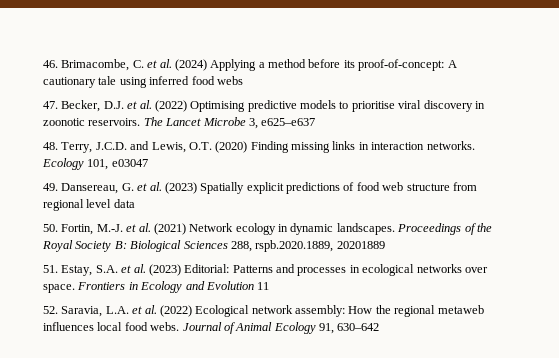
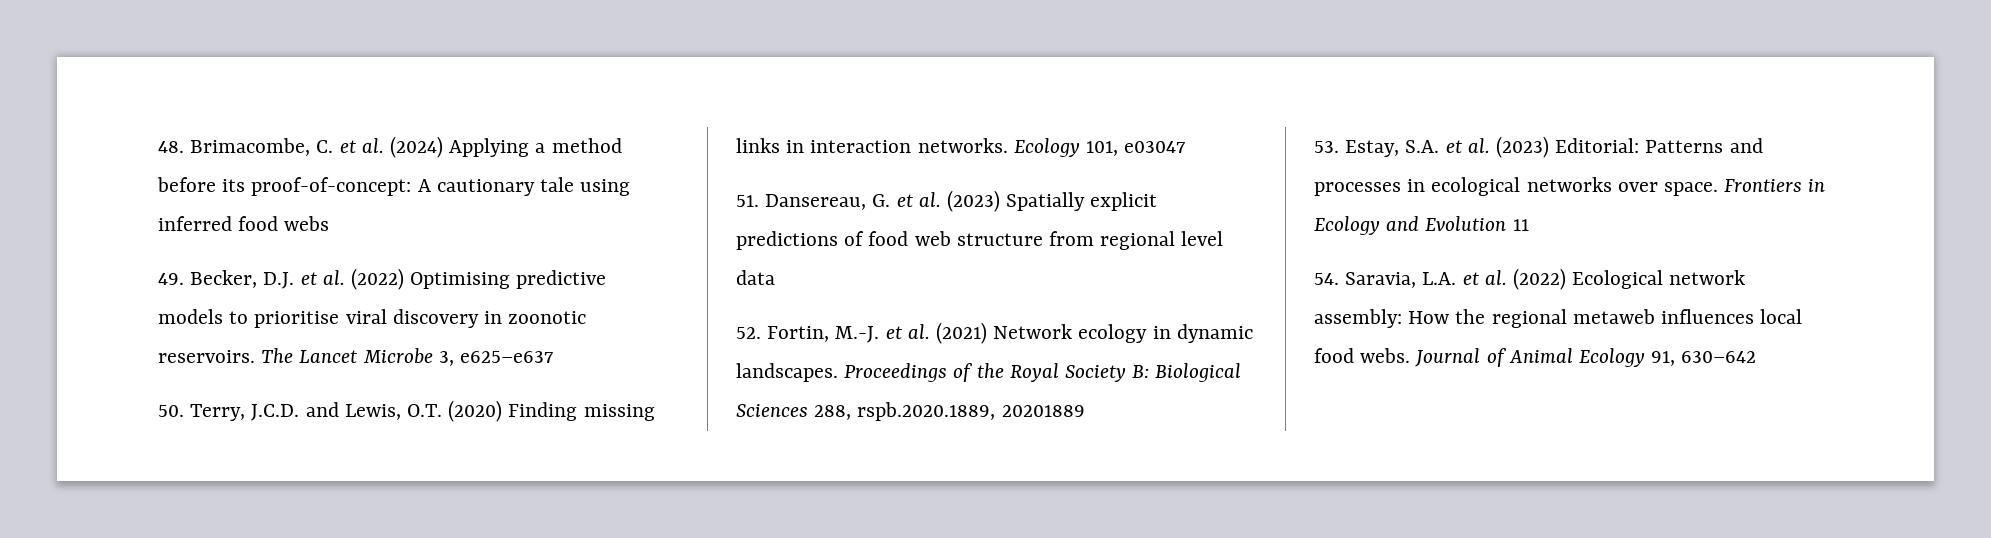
[43,60,58,68] 46. -> [158,141,184,153] 48.
[43,101,58,109] 47. -> [158,273,184,285] 49.
[43,142,58,150] 48. -> [158,405,184,417] 50.
[43,183,58,191] 49. -> [736,195,759,207] 51.
[43,224,58,232] 50. -> [736,327,761,339] 52.
[43,265,58,273] 51. -> [1314,141,1339,153] 53.
[43,306,58,314] 52. -> [1314,273,1339,285] 54.

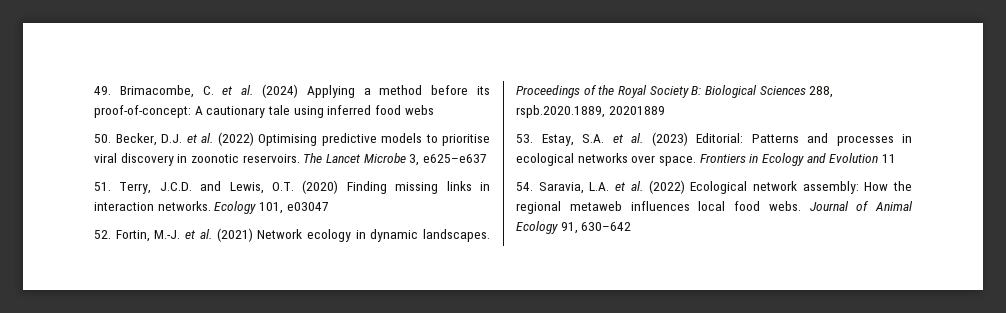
[158,141,184,153] 48. -> [94,86,111,95] 49.
[158,273,184,285] 49. -> [94,134,111,143] 50.
[158,405,184,417] 50. -> [94,182,111,191] 51.
[736,190,1158,212] [736,231,1224,250] [736,270,775,285] // 51. Dansereau, G. et al. (2023) Spatially explicit predictions of food web structure from regional level data -> (329, 206) none

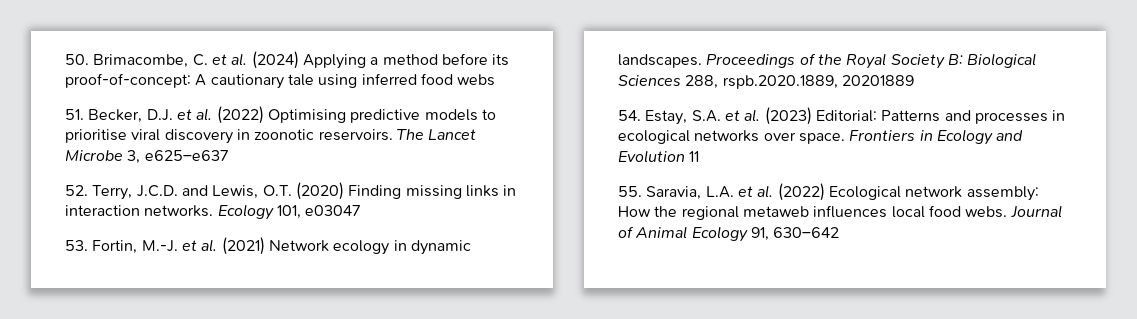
[94,86,111,95] 49. -> [65,54,89,65] 50.
[94,134,111,143] 50. -> [65,109,84,120] 51.
[94,182,111,191] 51. -> [65,185,88,196] 52.
[94,230,111,239] 52. -> [65,240,88,251] 53.
[516,134,533,143] 53. -> [618,110,641,121] 54.
[516,182,533,191] 54. -> [618,186,642,197] 55.

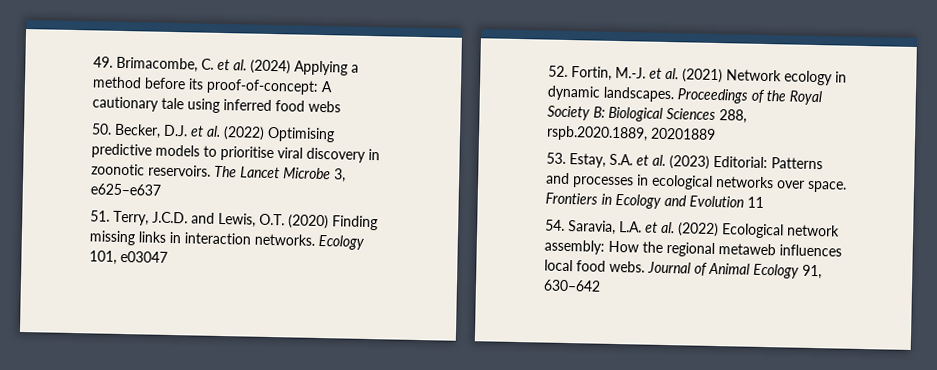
[65,54,89,65] 50. -> [93,56,113,68] 49.
[65,109,84,120] 51. -> [91,123,112,135] 50.
[65,185,88,196] 52. -> [90,210,110,222] 51.
[65,240,88,251] 53. -> [548,65,568,77] 52.
[618,110,641,121] 54. -> [546,152,566,164] 53.
[618,186,642,197] 55. -> [545,219,565,231] 54.

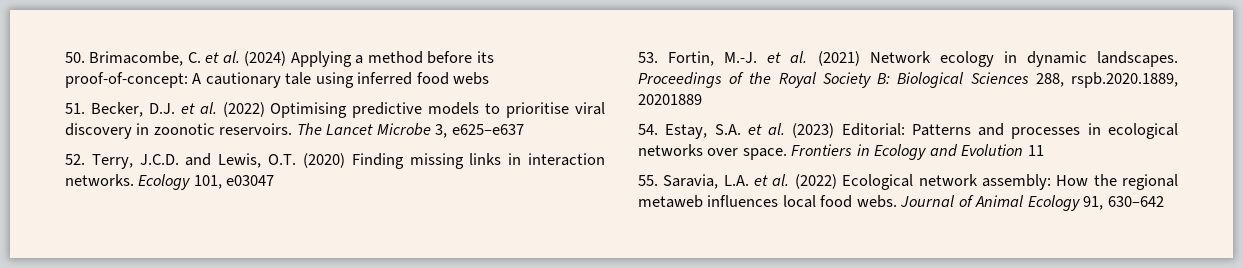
[93,56,113,68] 49. -> [65,52,85,63] 50.
[91,123,112,135] 50. -> [65,103,85,114] 51.
[90,210,110,222] 51. -> [65,154,85,165] 52.
[548,65,568,77] 52. -> [638,52,658,63] 53.
[546,152,566,164] 53. -> [638,124,658,135] 54.
[545,219,565,231] 54. -> [638,175,658,186] 55.

